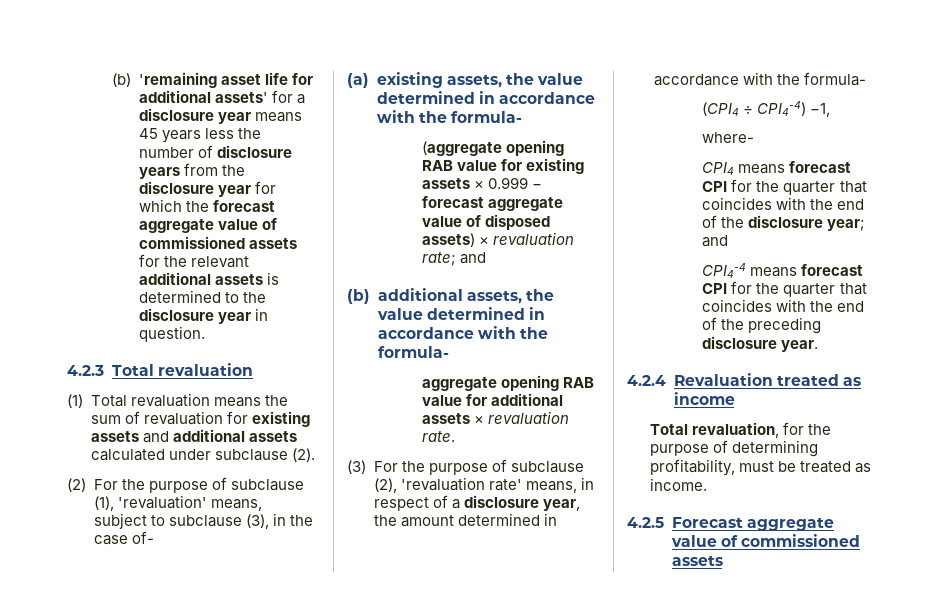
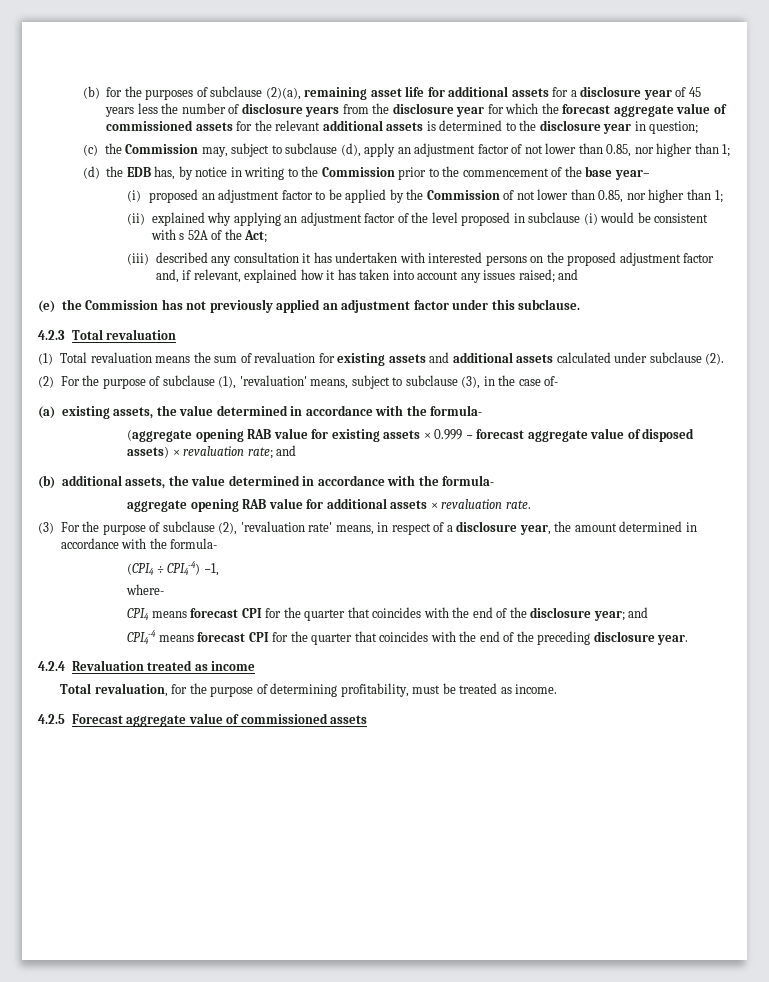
[112,72,217,88] (b) 'remaining -> [82,86,368,100] (b) for the purposes of subclause (2)(a), remaining
[214,92,268,103] assets' -> [511,88,549,97] assets
[255,112,303,122] means -> [675,87,687,97] of
[138,326,205,342] question. -> [649,121,699,134] [82,143,731,157] [82,166,650,180] [127,189,723,203] [127,212,709,226] [150,229,268,243] [127,252,715,266] [155,269,579,283] [38,299,581,313] question; // (c) the Commission may, subject to subclause (d), apply an adjustment factor of not lower than 0.85, nor higher than 1; // (d) the EDB has, by notice in writing to the Commission prior to the commencement of the base year– // (i) proposed an adjustment factor to be applied by the Commission of not lower than 0.85, nor higher than 1; // (ii) explained why applying an adjustment factor of the level proposed in subclause (i) would be consistent with s 52A of the Act; // (iii) described any consultation it has undertaken with interested persons on the proposed adjustment factor and, if relevant, explained how it has taken into account any issues raised; and // (e) the Commission has not previously applied an adjustment factor under this subclause.

